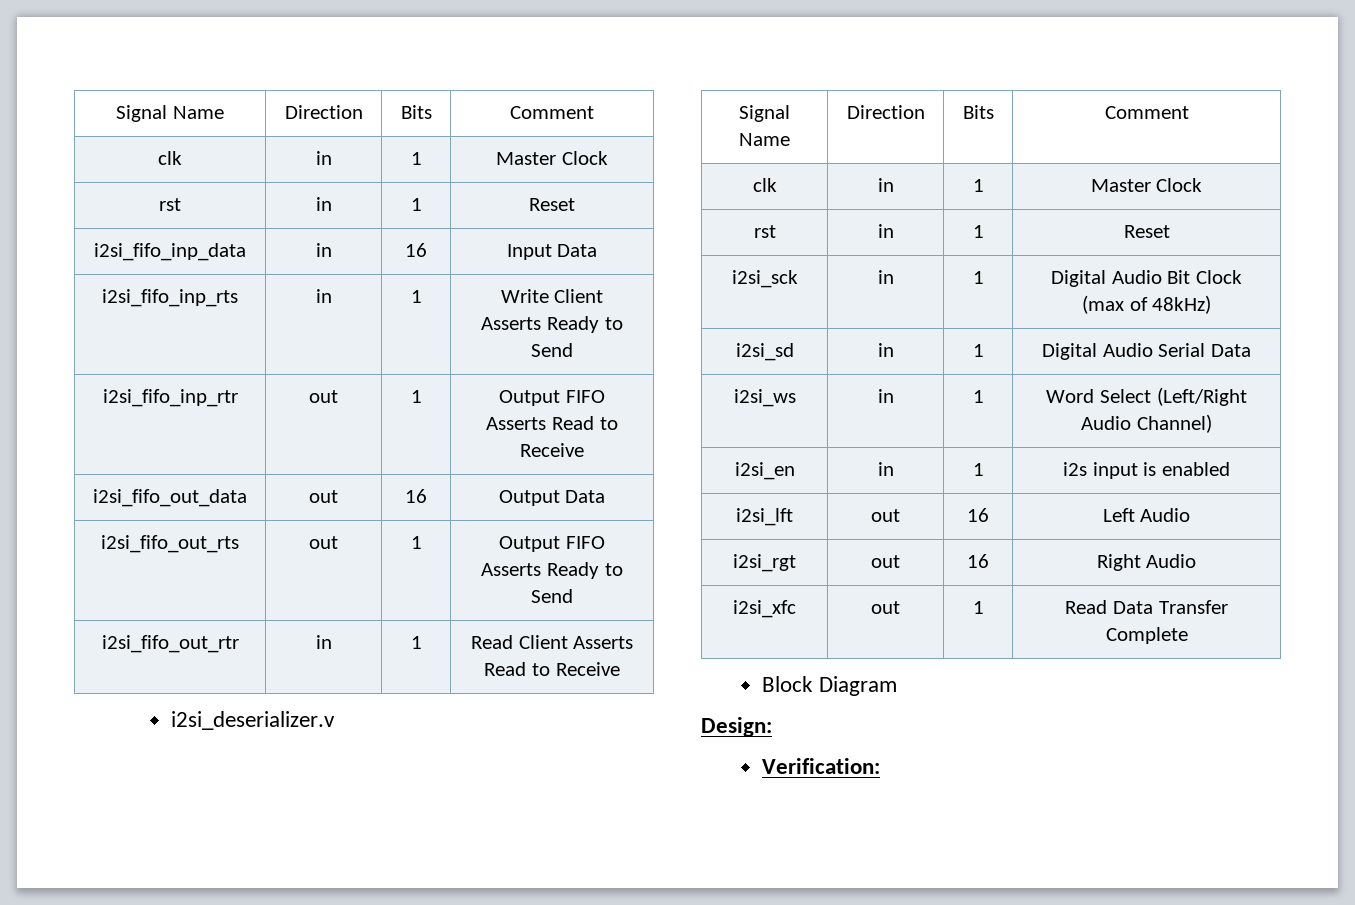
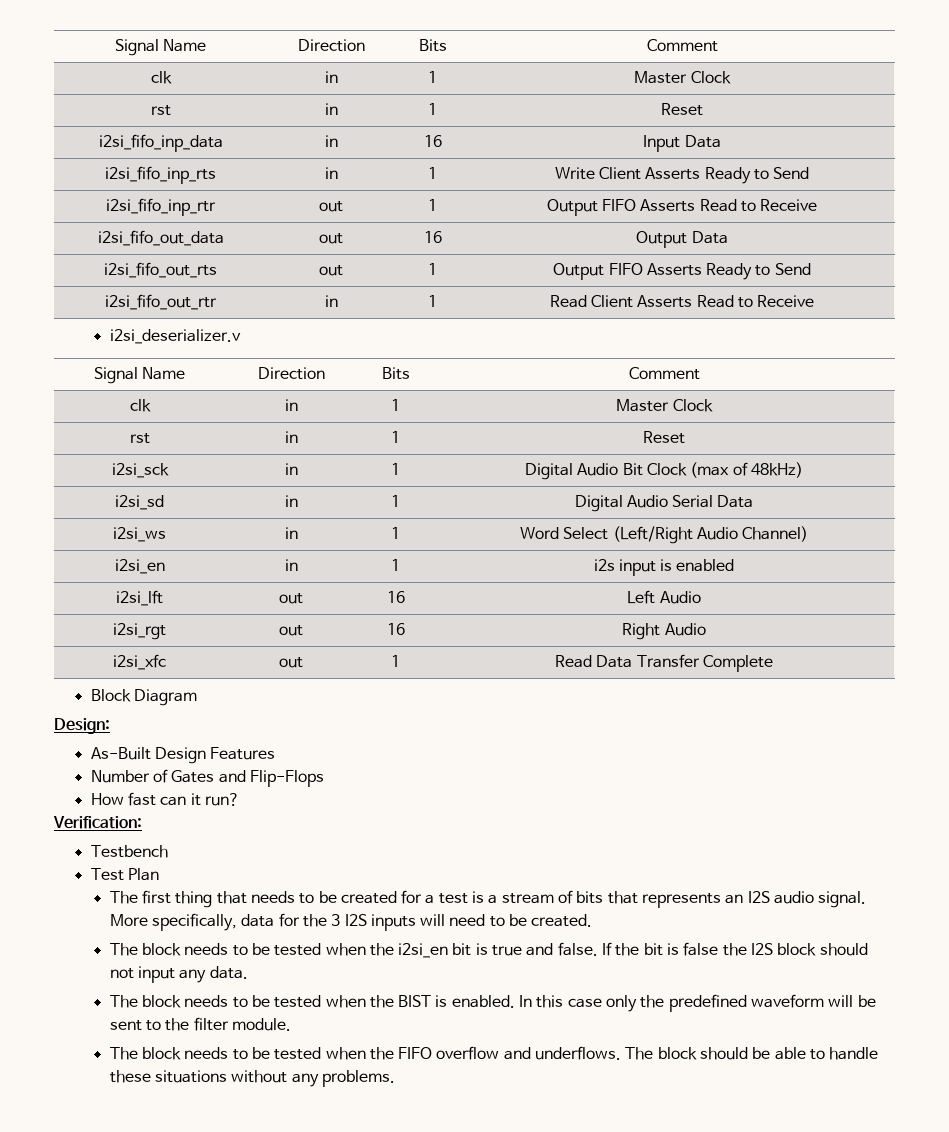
[762,758,881,774] Verification: -> [90,747,276,764] [90,769,324,787] [90,792,240,806] [53,816,142,829] [90,845,168,858] [90,868,159,881] [109,890,867,908] [109,913,593,931] [109,942,868,958] [109,966,248,983] [109,994,876,1012] [109,1017,291,1031] [109,1046,879,1060] [109,1070,395,1087] As-Built Design Features // Number of Gates and Flip-Flops // How fast can it run? // Verification: // Testbench // Test Plan // The first thing that needs to be created for a test is a stream of bits that represents an I2S audio signal. More specifically, data for the 3 I2S inputs will need to be created. // The block needs to be tested when the i2si_en bit is true and false. If the bit is false the I2S block should not input any data. // The block needs to be tested when the BIST is enabled. In this case only the predefined waveform will be sent to the filter module. // The block needs to be tested when the FIFO overflow and underflows. The block should be able to handle these situations without any problems.

